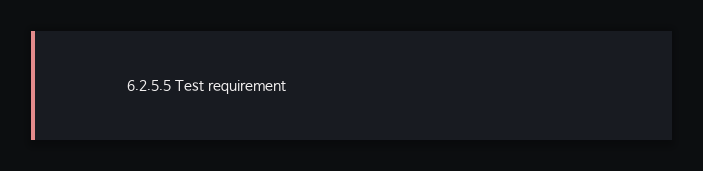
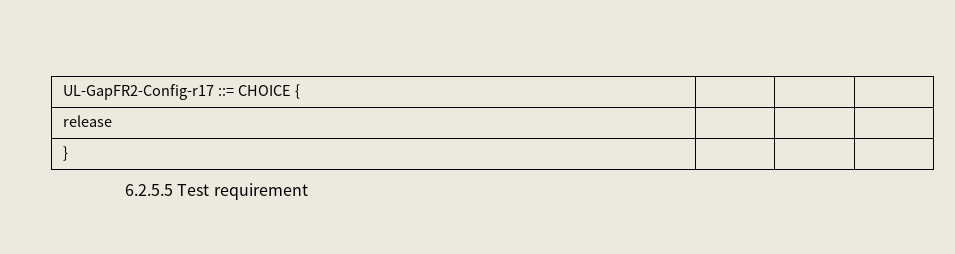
(127, 85) none -> [63,84,301,100] [63,115,113,127] [63,146,69,161] UL-GapFR2-Config-r17 ::= CHOICE { | | | // release | | | // } | | | //

